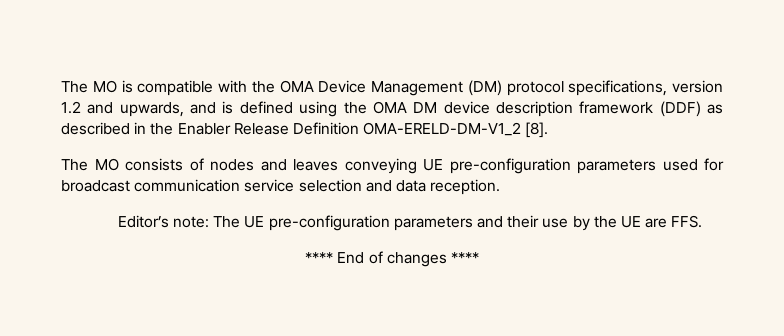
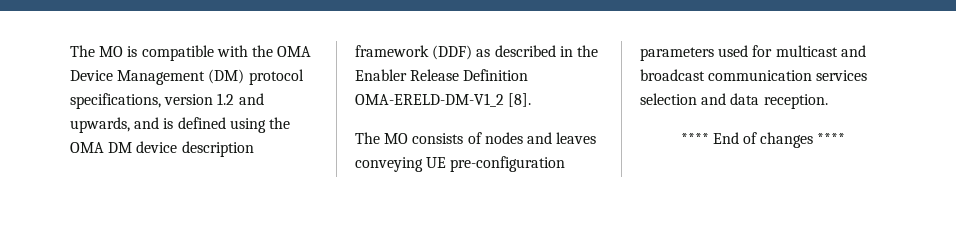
(724, 164) none -> [775,45,866,57] multicast and
[244,179,295,192] service -> [816,70,868,81] services
[117,215,703,231] // Editor’s note: The UE pre-configuration parameters and their use by the UE are FFS. -> (828, 101) none

